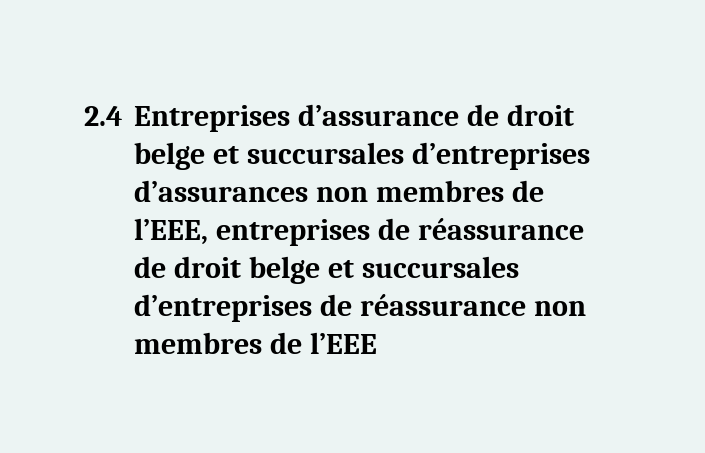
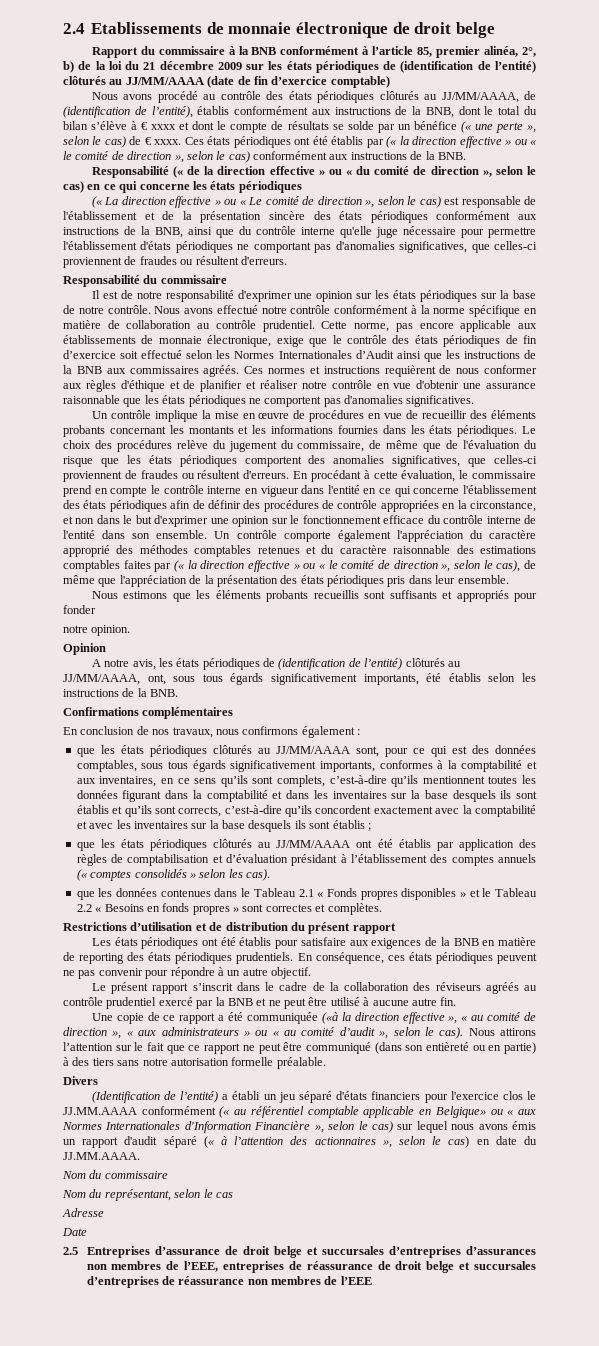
(123, 116) none -> [91,22,495,38] [91,46,537,58] [63,61,536,73] [63,76,390,88] [91,91,537,103] [63,106,537,118] [63,121,536,133] [63,136,537,148] [63,151,466,163] [91,166,536,178] [63,181,302,193] [91,196,536,208] [63,211,537,223] [63,226,536,238] [63,241,538,253] [63,256,287,268] [63,275,227,287] [91,290,537,302] [63,305,537,317] [63,320,538,332] [63,335,538,347] [63,350,536,362] [63,365,537,377] [63,380,536,392] [63,395,475,407] [91,410,537,422] [63,425,536,437] [63,440,537,452] [63,455,537,467] [63,470,536,482] [63,485,538,497] [63,500,536,512] [63,515,536,527] [63,530,537,542] [63,545,536,557] [63,560,537,572] [63,575,509,587] [91,590,538,602] [63,605,96,614] [63,625,131,636] [63,643,106,655] [91,658,461,670] [63,673,537,685] [63,688,179,697] [63,707,234,719] [63,726,360,738] [76,745,536,757] [76,760,537,772] [76,775,536,787] [76,790,537,802] [76,805,536,817] [76,820,371,832] [76,839,537,851] [76,854,536,866] [76,869,270,881] [76,888,537,900] [76,903,382,915] [63,922,396,934] [91,937,536,949] [63,952,537,964] [63,967,311,979] [91,982,537,994] [63,997,457,1009] [91,1012,537,1024] [63,1027,536,1039] [63,1042,536,1054] [63,1057,326,1069] [63,1076,98,1085] [91,1091,536,1103] [63,1106,537,1118] [62,1121,537,1133] [63,1136,537,1148] [63,1152,140,1160] [62,1170,168,1179] [62,1189,233,1201] [62,1208,104,1217] [62,1228,87,1236] [63,1247,78,1255] Etablissements de monnaie électronique de droit belge // Rapport du commissaire à la BNB conformément à l’article 85, premier alinéa, 2°, b) de la loi du 21 décembre 2009 sur les états périodiques de (identification de l’entité) clôturés au JJ/MM/AAAA (date de fin d’exercice comptable) // Nous avons procédé au contrôle des états périodiques clôturés au JJ/MM/AAAA, de (identification de l’entité), établis conformément aux instructions de la BNB, dont le total du bilan s’élève à € xxxx et dont le compte de résultats se solde par un bénéfice (« une perte », selon le cas) de € xxxx. Ces états périodiques ont été établis par (« la direction effective » ou « le comité de direction », selon le cas) conformément aux instructions de la BNB. // Responsabilité (« de la direction effective » ou « du comité de direction », selon le cas) en ce qui concerne les états périodiques // (« La direction effective » ou « Le comité de direction », selon le cas) est responsable de l'établissement et de la présentation sincère des états périodiques conformément aux instructions de la BNB, ainsi que du contrôle interne qu'elle juge nécessaire pour permettre l'établissement d'états périodiques ne comportant pas d'anomalies significatives, que celles-ci proviennent de fraudes ou résultent d'erreurs. // Responsabilité du commissaire // Il est de notre responsabilité d'exprimer une opinion sur les états périodiques sur la base de notre contrôle. Nous avons effectué notre contrôle conformément à la norme spécifique en matière de collaboration au contrôle prudentiel. Cette norme, pas encore applicable aux établissements de monnaie électronique, exige que le contrôle des états périodiques de fin d’exercice soit effectué selon les Normes Internationales d’Audit ainsi que les instructions de la BNB aux commissaires agréés. Ces normes et instructions requièrent de nous conformer aux règles d'éthique et de planifier et réaliser notre contrôle en vue d'obtenir une assurance raisonnable que les états périodiques ne comportent pas d'anomalies significatives. // Un contrôle implique la mise en œuvre de procédures en vue de recueillir des éléments probants concernant les montants et les informations fournies dans les états périodiques. Le choix des procédures relève du jugement du commissaire, de même que de l'évaluation du risque que les états périodiques comportent des anomalies significatives, que celles-ci proviennent de fraudes ou résultent d'erreurs. En procédant à cette évaluation, le commissaire prend en compte le contrôle interne en vigueur dans l'entité en ce qui concerne l'établissement des états périodiques afin de définir des procédures de contrôle appropriées en la circonstance, et non dans le but d'exprimer une opinion sur le fonctionnement efficace du contrôle interne de l'entité dans son ensemble. Un contrôle comporte également l'appréciation du caractère approprié des méthodes comptables retenues et du caractère raisonnable des estimations comptables faites par (« la direction effective » ou « le comité de direction », selon le cas), de même que l'appréciation de la présentation des états périodiques pris dans leur ensemble. // Nous estimons que les éléments probants recueillis sont suffisants et appropriés pour fonder // notre opinion. // Opinion // A notre avis, les états périodiques de (identification de l’entité) clôturés au JJ/MM/AAAA, ont, sous tous égards significativement importants, été établis selon les instructions de la BNB. // Confirmations complémentaires // En conclusion de nos travaux, nous confirmons également : // que les états périodiques clôturés au JJ/MM/AAAA sont, pour ce qui est des données comptables, sous tous égards significativement importants, conformes à la comptabilité et aux inventaires, en ce sens qu’ils sont complets, c’est-à-dire qu’ils mentionnent toutes les données figurant dans la comptabilité et dans les inventaires sur la base desquels ils sont établis et qu’ils sont corrects, c’est-à-dire qu’ils concordent exactement avec la comptabilité et avec les inventaires sur la base desquels ils sont établis ; // que les états périodiques clôturés au JJ/MM/AAAA ont été établis par application des règles de comptabilisation et d’évaluation présidant à l’établissement des comptes annuels (« comptes consolidés » selon les cas). // que les données contenues dans le Tableau 2.1 « Fonds propres disponibles » et le Tableau 2.2 « Besoins en fonds propres » sont correctes et complètes. // Restrictions d’utilisation et de distribution du présent rapport // Les états périodiques ont été établis pour satisfaire aux exigences de la BNB en matière de reporting des états périodiques prudentiels. En conséquence, ces états périodiques peuvent ne pas convenir pour répondre à un autre objectif. // Le présent rapport s’inscrit dans le cadre de la collaboration des réviseurs agréés au contrôle prudentiel exercé par la BNB et ne peut être utilisé à aucune autre fin. // Une copie de ce rapport a été communiquée («à la direction effective », « au comité de direction », « aux administrateurs » ou « au comité d’audit », selon le cas). Nous attirons l’attention sur le fait que ce rapport ne peut être communiqué (dans son entièreté ou en partie) à des tiers sans notre autorisation formelle préalable. // Divers // (Identification de l’entité) a établi un jeu séparé d'états financiers pour l'exercice clos le JJ.MM.AAAA conformément (« au référentiel comptable applicable en Belgique» ou « aux Normes Internationales d'Information Financière », selon le cas) sur lequel nous avons émis un rapport d'audit séparé (« à l’attention des actionnaires », selon le cas) en date du JJ.MM.AAAA. // Nom du commissaire // Nom du représentant, selon le cas // Adresse // Date // 2.5

